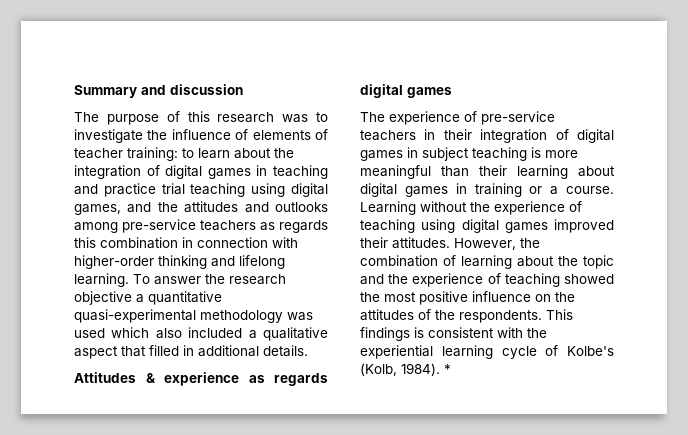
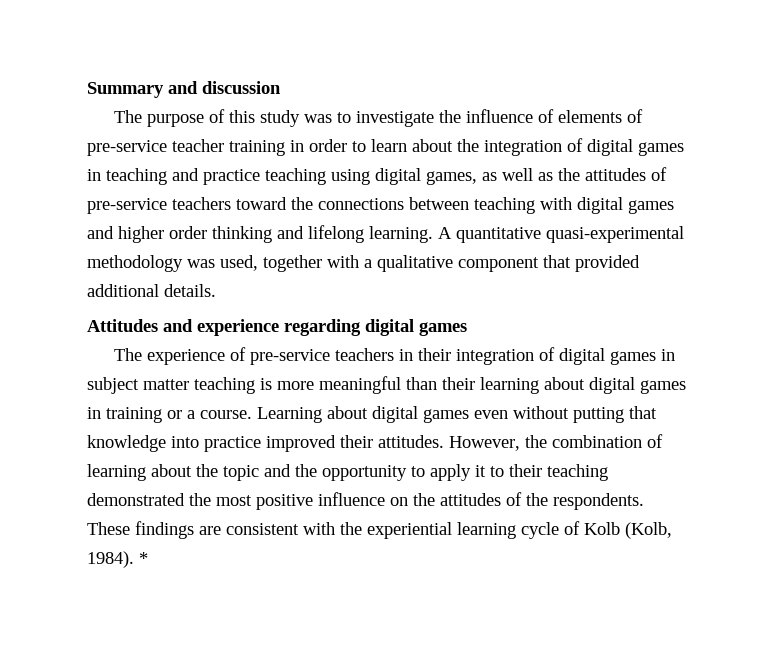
[217,112,275,123] research -> [259,110,300,127] study
[74,147,178,161] teacher training: -> [87,139,347,156] pre-service teacher training in order
[161,183,185,195] trial -> (260, 177) none
[127,201,328,213] [74,219,328,233] [74,237,298,249] [74,255,285,269] [74,273,286,287] [74,291,222,305] [74,309,313,323] [74,327,328,341] [74,345,194,359] and the attitudes and outlooks among pre-service teachers as regards this combination in connection with higher-order thinking and lifelong learning. To answer the research objective a quantitative quasi-experimental methodology was used which also included a qualitative aspect that filled in -> [482,167,667,181] [87,197,674,214] [87,225,684,243] [87,255,640,272] as well as the attitudes of pre-service teachers toward the connections between teaching with digital games and higher order thinking and lifelong learning. A quantitative quasi-experimental methodology was used, together with a qualitative component that provided
[145,372,328,386] & experience as regards -> [163,319,361,336] and experience regarding
(469, 154) none -> [143,379,189,390] matter
[420,201,582,215] [360,219,548,233] without the experience of teaching using digital games -> [327,406,657,423] [87,435,261,452] about digital games even without putting that knowledge into practice
[412,273,614,287] experience of teaching showed -> [322,464,608,481] [87,493,185,506] opportunity to apply it to their teaching demonstrated
[546,309,573,320] [360,327,424,341] This findings is -> [87,521,221,539] These findings are
[567,346,614,356] Kolbe's -> [584,522,620,535] Kolb

